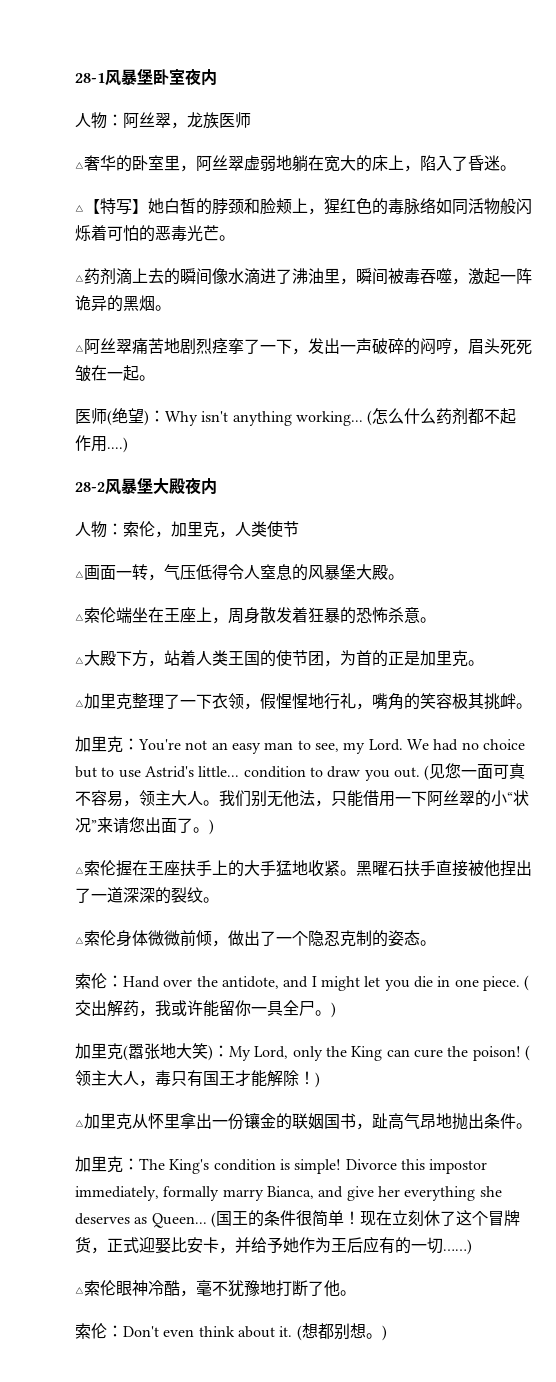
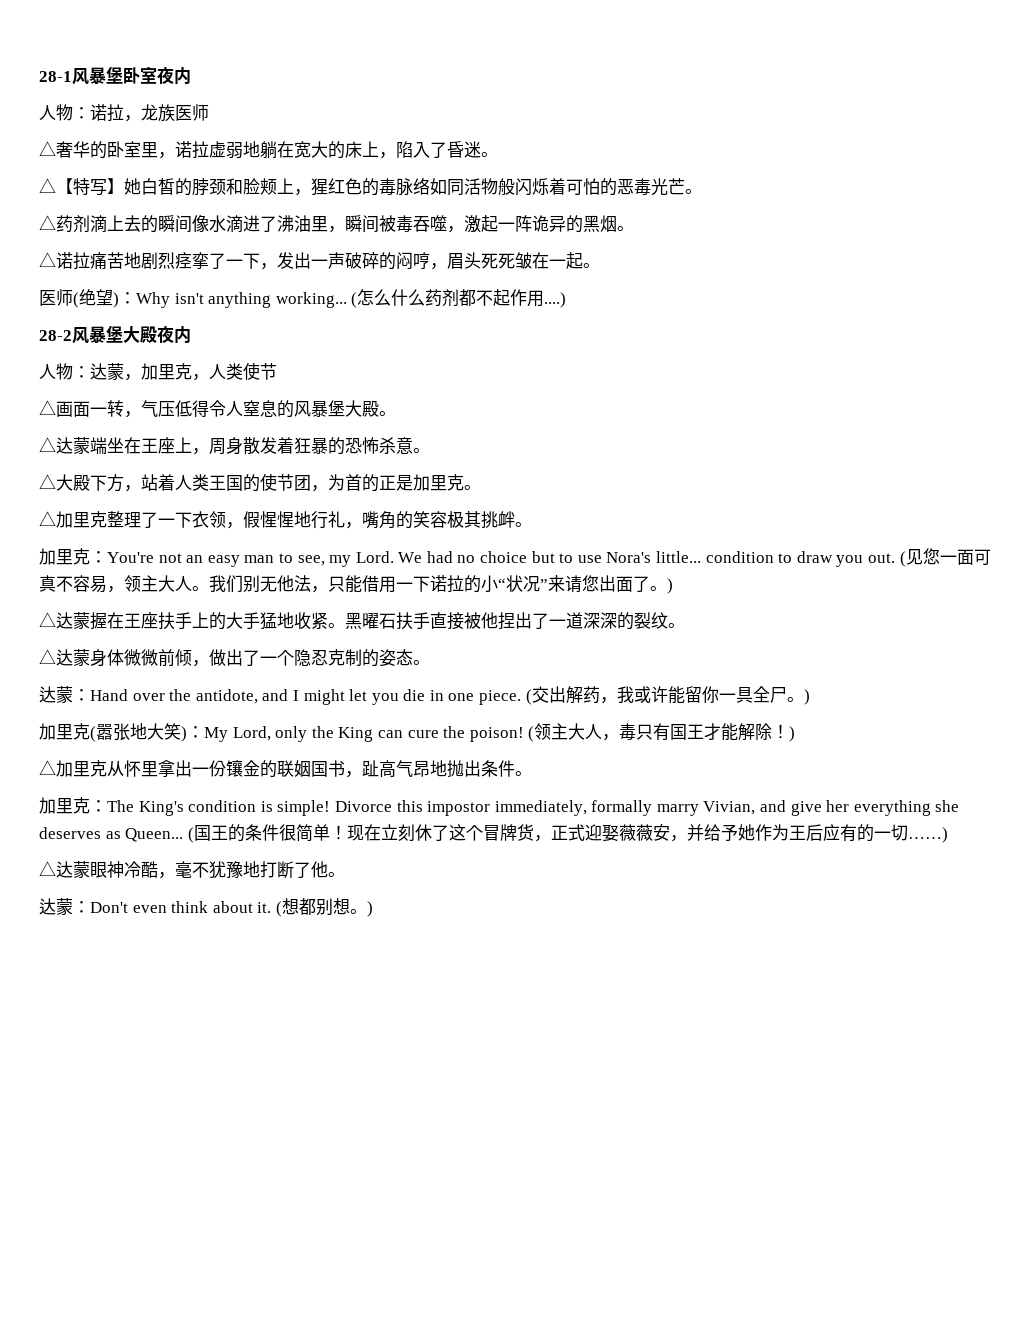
[123,112,171,129] 阿丝翠 -> [90,104,124,122] 诺拉
[196,155,244,172] 阿丝翠 -> [175,141,209,159] 诺拉
[84,338,132,355] 阿丝翠 -> [56,252,90,270] 诺拉
[123,521,155,537] 索伦 -> [90,363,124,380] 达蒙
[84,607,116,623] 索伦 -> [56,437,90,454] 达蒙
[144,766,194,778] Astrid's -> [606,552,652,563] Nora's
[427,790,475,807] 阿丝翠 -> [430,575,464,593] 诺拉
[84,860,116,876] 索伦 -> [56,612,90,629] 达蒙
[84,930,116,946] 索伦 -> [56,649,90,666] 达蒙
[75,973,107,989] 索伦 -> [39,686,73,703] 达蒙
[266,1186,314,1199] Bianca, -> [703,801,756,815] Vivian,
[171,1237,219,1253] 比安卡 -> [618,824,670,841] 薇薇安
[84,1280,116,1296] 索伦 -> [56,861,90,878] 达蒙
[75,1323,107,1339] 索伦 -> [39,898,73,915] 达蒙

